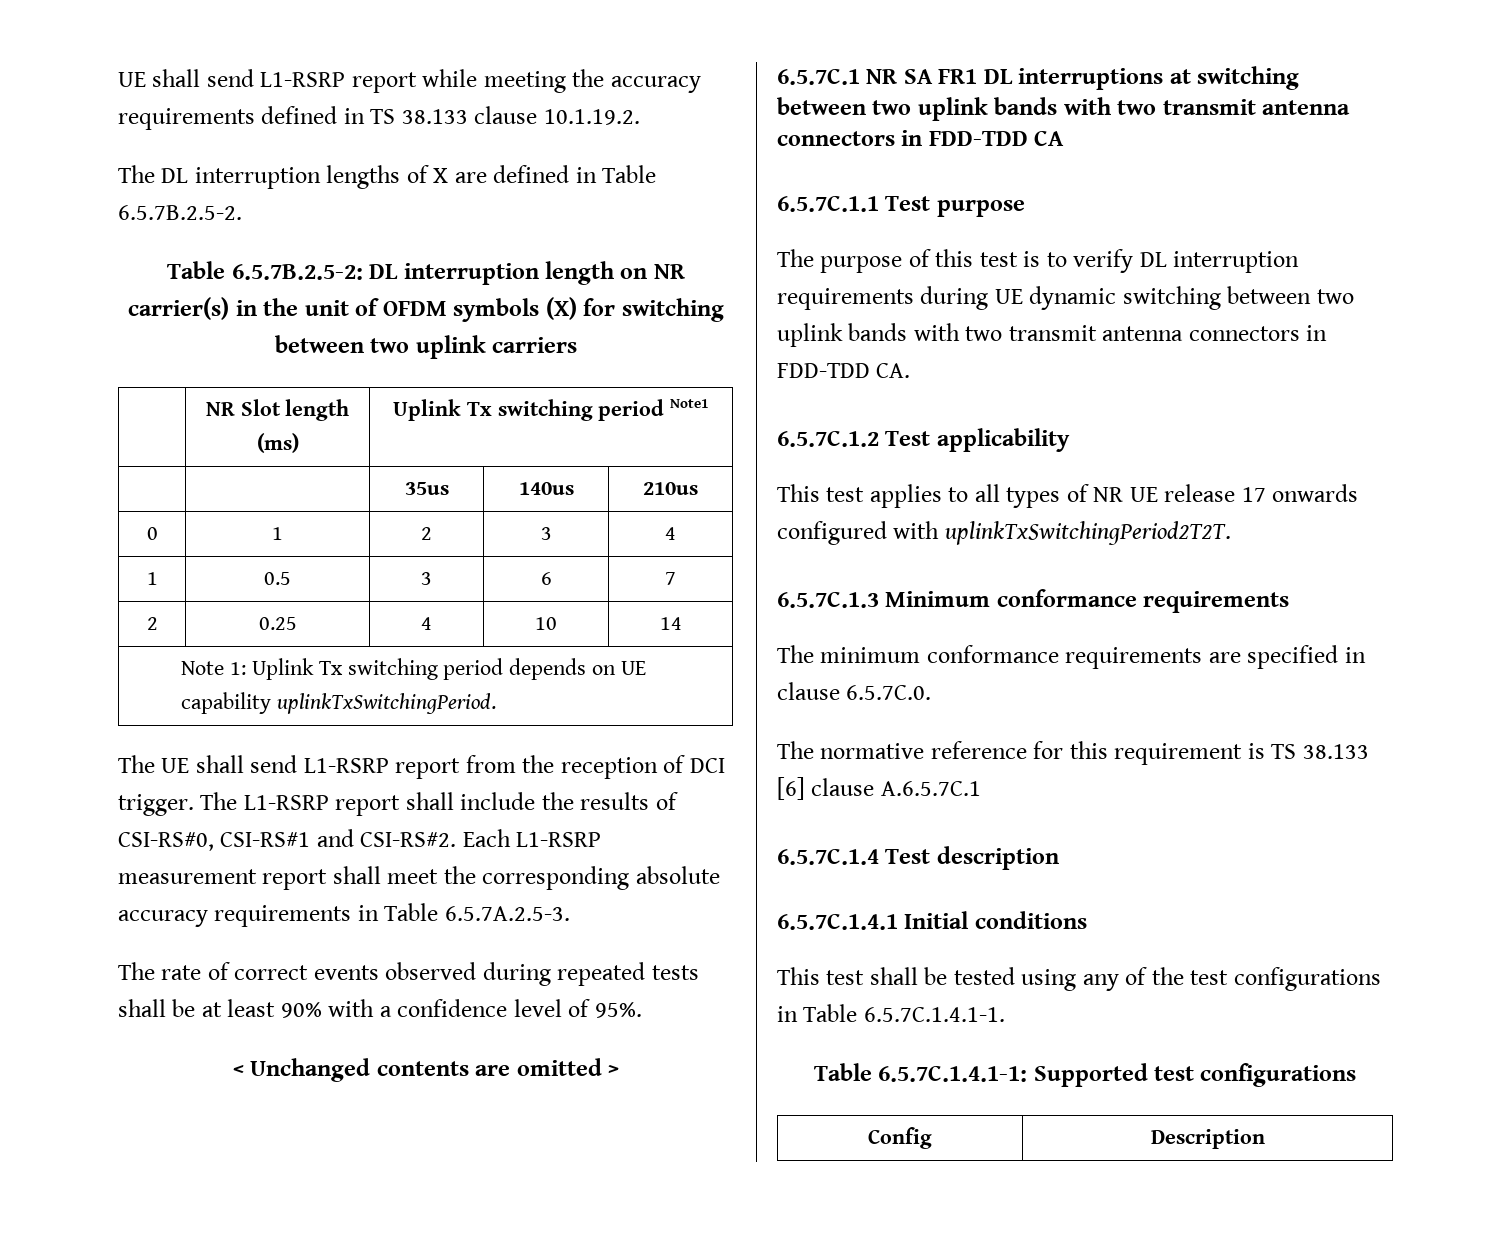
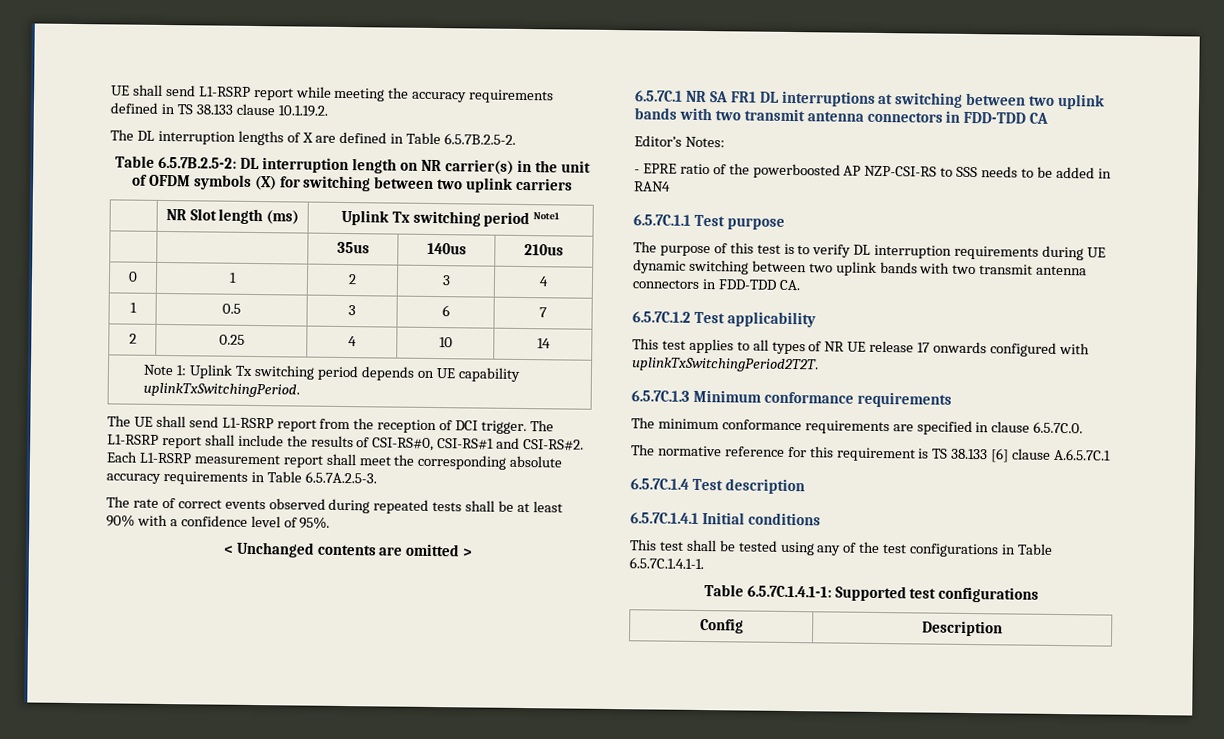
(1065, 138) none -> [634,135,725,148] [634,163,1112,179] [633,181,671,192] // Editor’s Notes: // - EPRE ratio of the powerboosted AP NZP-CSI-RS to SSS needs to be added in RAN4

